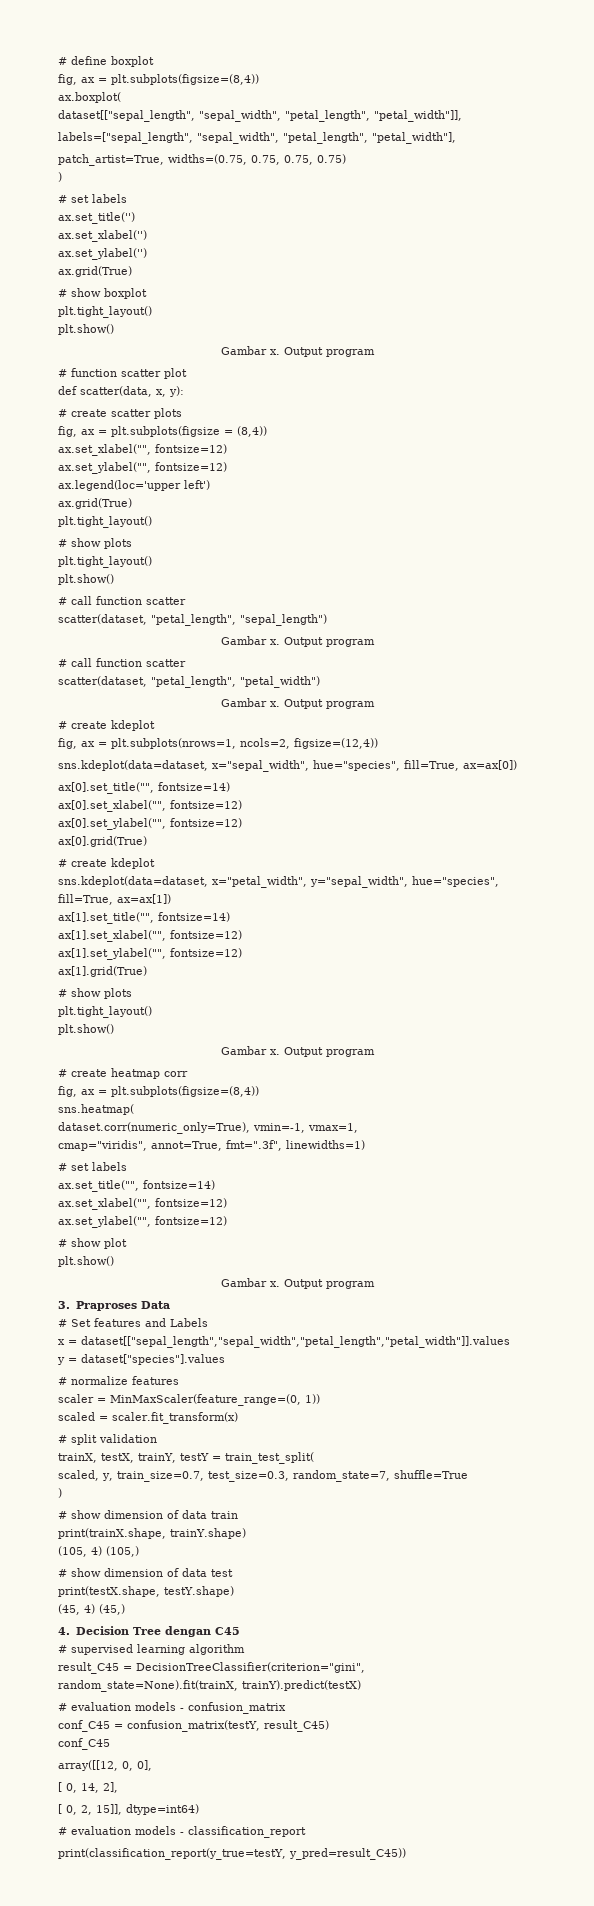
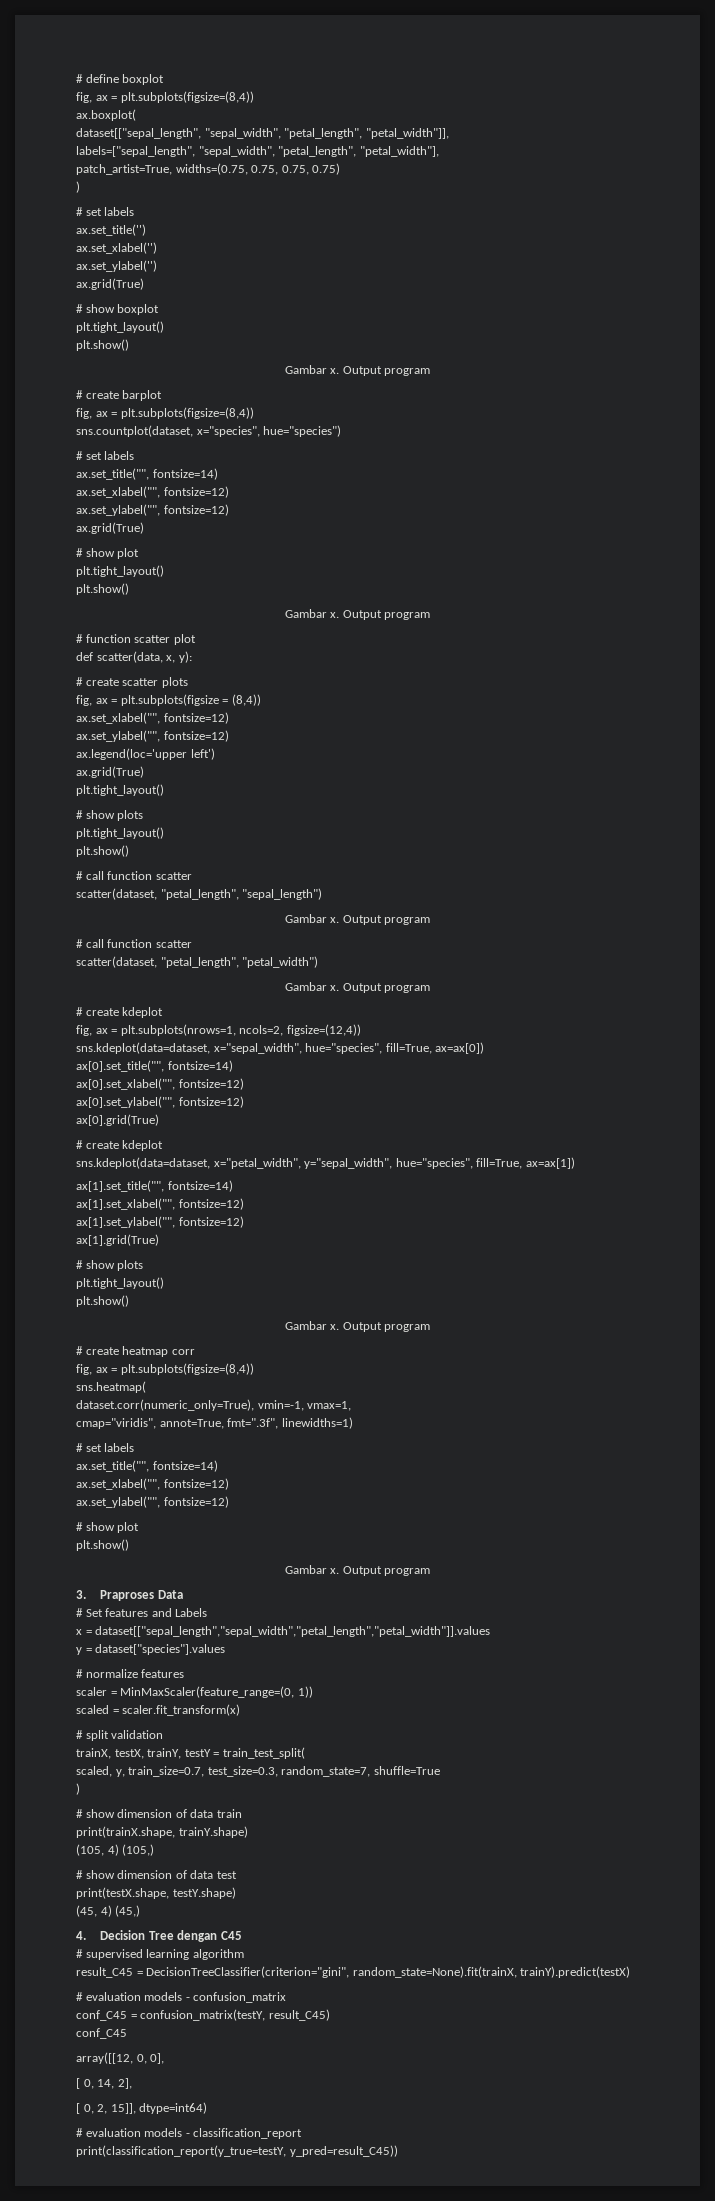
(375, 353) none -> [76,390,163,401] [76,407,254,419] [76,425,342,437] [76,451,135,460] [76,468,218,480] [76,486,229,498] [76,504,229,516] [76,522,144,534] [76,548,140,559] [76,565,164,577] [76,583,129,595] [284,609,431,620] // # create barplot // fig, ax = plt.subplots(figsize=(8,4)) // sns.countplot(dataset, x="species", hue="species") // # set labels // ax.set_title("", fontsize=14) // ax.set_xlabel("", fontsize=12) // ax.set_ylabel("", fontsize=12) // ax.grid(True) // # show plot // plt.tight_layout() // plt.show() // Gambar x. Output program

